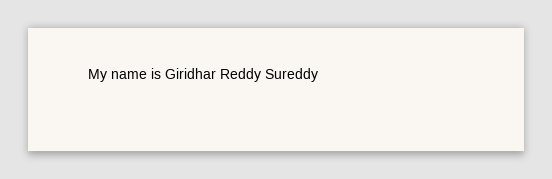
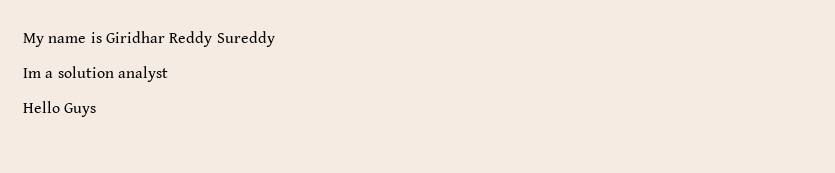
(318, 75) none -> [23,66,168,82] [23,101,97,117] // Im a solution analyst // Hello Guys

